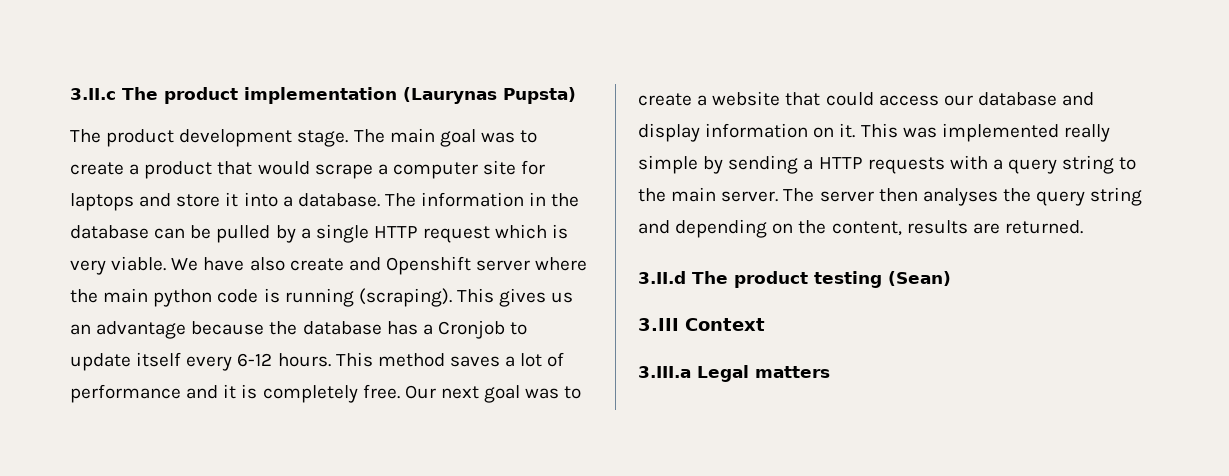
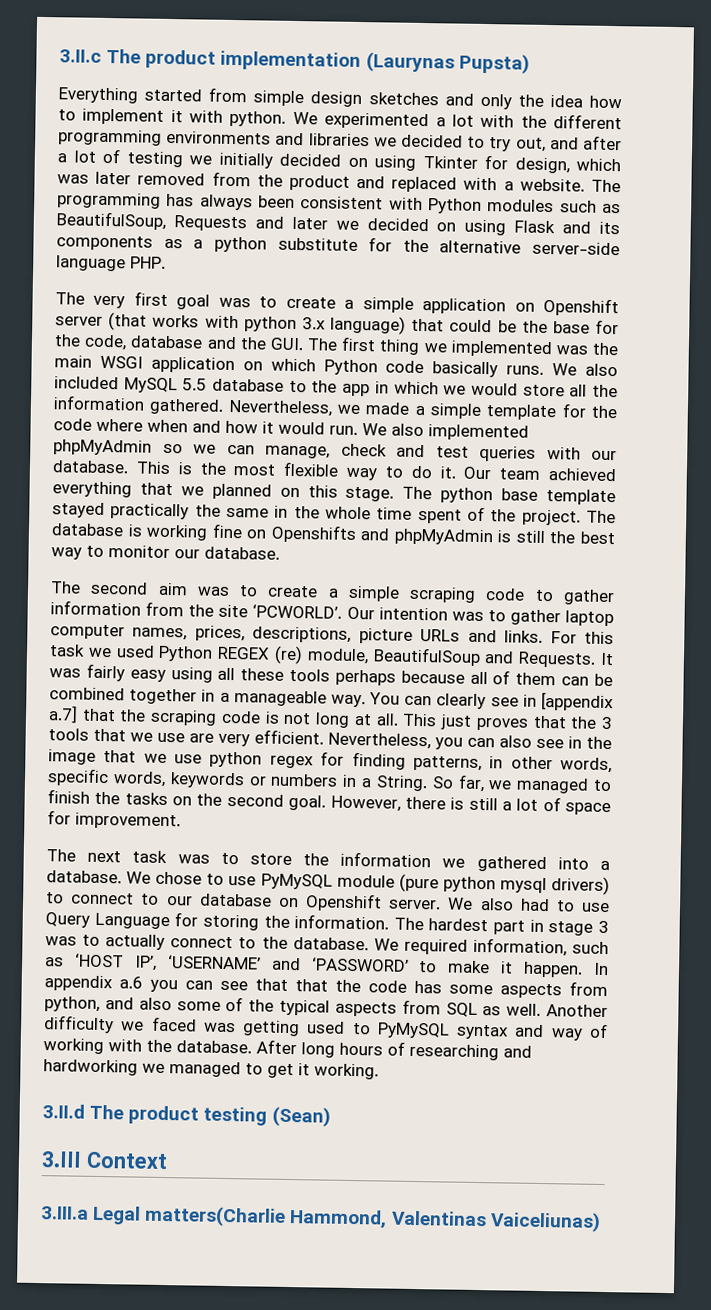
[70,128,538,147] [70,160,546,179] [70,192,580,211] [70,224,569,243] [70,256,588,275] [70,288,574,307] [70,320,528,339] [70,352,565,371] [70,384,582,403] [638,91,1095,106] [638,123,1110,142] [638,155,1137,174] [638,187,1143,206] [638,219,1083,238] The product development stage. The main goal was to create a product that would scrape a computer site for laptops and store it into a database. The information in the database can be pulled by a single HTTP request which is very viable. We have also create and Openshift server where the main python code is running (scraping). This gives us an advantage because the database has a Cronjob to update itself every 6-12 hours. This method saves a lot of performance and it is completely free. Our next goal was to create a website that could access our database and display information on it. This was implemented really simple by sending a HTTP requests with a query string to the main server. The server then analyses the query string and depending on the content, results are returned. -> [58,87,623,110] [58,108,623,130] [58,129,622,152] [57,148,621,174] [57,171,621,193] [57,192,621,214] [56,211,620,236] [56,235,620,256] [56,255,166,272] [55,291,619,317] [55,312,619,335] [54,334,619,358] [54,355,618,378] [54,376,618,398] [53,395,617,421] [53,418,529,441] [53,439,617,462] [52,460,616,482] [52,481,616,506] [52,502,616,526] [51,523,615,546] [51,545,280,560] [50,581,615,606] [50,600,615,627] [50,624,615,645] [49,644,614,668] [49,663,613,687] [49,687,614,712] [48,705,614,731] [48,728,612,750] [48,749,612,774] [47,768,612,794] [47,789,611,816] [47,810,181,830] [46,849,610,873] [46,870,611,896] [46,892,611,913] [45,912,609,936] [45,934,610,957] [45,953,609,978] [44,975,608,999] [44,996,608,1018] [43,1015,608,1041] [43,1038,532,1061] [43,1059,379,1080] Everything started from simple design sketches and only the idea how to implement it with python. We experimented a lot with the different programming environments and libraries we decided to try out, and after a lot of testing we initially decided on using Tkinter for design, which was later removed from the product and replaced with a website. The programming has always been consistent with Python modules such as BeautifulSoup, Requests and later we decided on using Flask and its components as a python substitute for the alternative server-side language PHP. // The very first goal was to create a simple application on Openshift server (that works with python 3.x language) that could be the base for the code, database and the GUI. The first thing we implemented was the main WSGI application on which Python code basically runs. We also included MySQL 5.5 database to the app in which we would store all the information gathered. Nevertheless, we made a simple template for the code where when and how it would run. We also implemented phpMyAdmin so we can manage, check and test queries with our database. This is the most flexible way to do it. Our team achieved everything that we planned on this stage. The python base template stayed practically the same in the whole time spent of the project. The database is working fine on Openshifts and phpMyAdmin is still the best way to monitor our database. // The second aim was to create a simple scraping code to gather information from the site ‘PCWORLD’. Our intention was to gather laptop computer names, prices, descriptions, picture URLs and links. For this task we used Python REGEX (re) module, BeautifulSoup and Requests. It was fairly easy using all these tools perhaps because all of them can be combined together in a manageable way. You can clearly see in [appendix a.7] that the scraping code is not long at all. This just proves that the 3 tools that we use are very efficient. Nevertheless, you can also see in the image that we use python regex for finding patterns, in other words, specific words, keywords or numbers in a String. So far, we managed to finish the tasks on the second goal. However, there is still a lot of space for improvement. // The next task was to store the information we gathered into a database. We chose to use PyMySQL module (pure python mysql drivers) to connect to our database on Openshift server. We also had to use Query Language for storing the information. The hardest part in stage 3 was to actually connect to the database. We required information, such as ‘HOST IP’, ‘USERNAME’ and ‘PASSWORD’ to make it happen. In appendix a.6 you can see that that the code has some aspects from python, and also some of the typical aspects from SQL as well. Another difficulty we faced was getting used to PyMySQL syntax and way of working with the database. After long hours of researching and hardworking we managed to get it working.
[755,366,830,378] matters -> [144,1205,601,1232] matters(Charlie Hammond, Valentinas Vaiceliunas)

